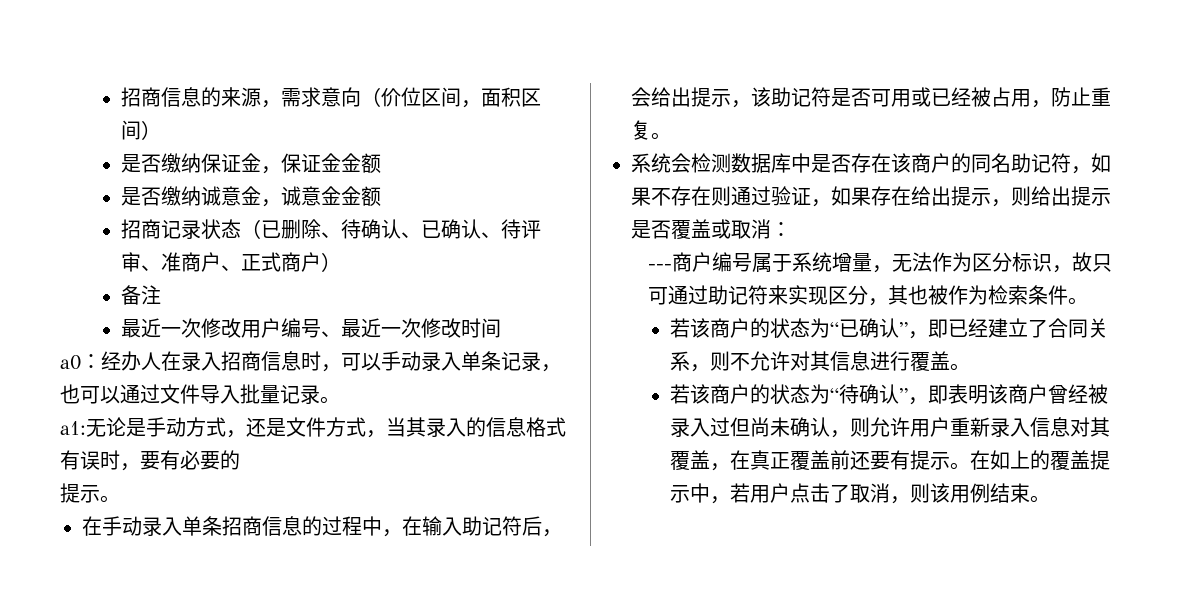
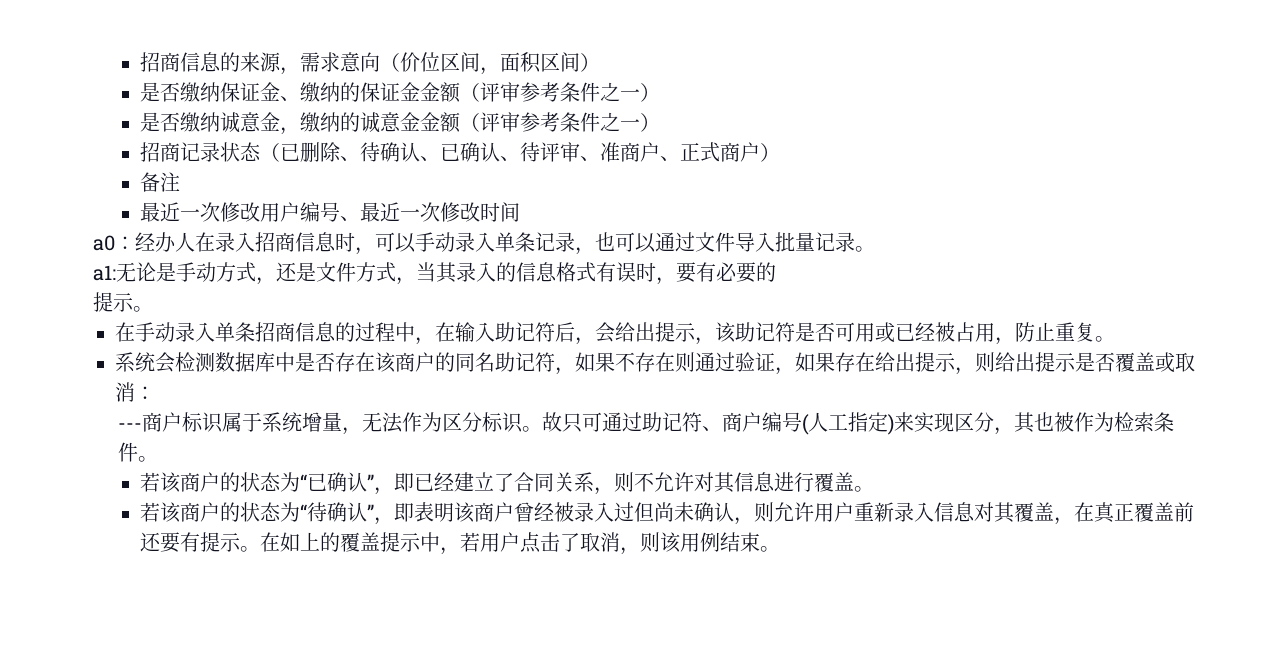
[260,166,281,174] ， -> [279,82,360,102] 、缴纳的
(381, 163) none -> [459,82,660,102] （评审参考条件之一）
(281, 203) none -> [299,112,360,132] 缴纳的
(381, 196) none -> [459,112,660,132] （评审参考条件之一）
[711,252,752,272] 编号 -> [181,412,223,433] 标识
[1051,265,1072,273] ， -> [521,426,542,432] 。
(768, 295) none -> [701,412,894,435] 、商户编号(人工指定)

